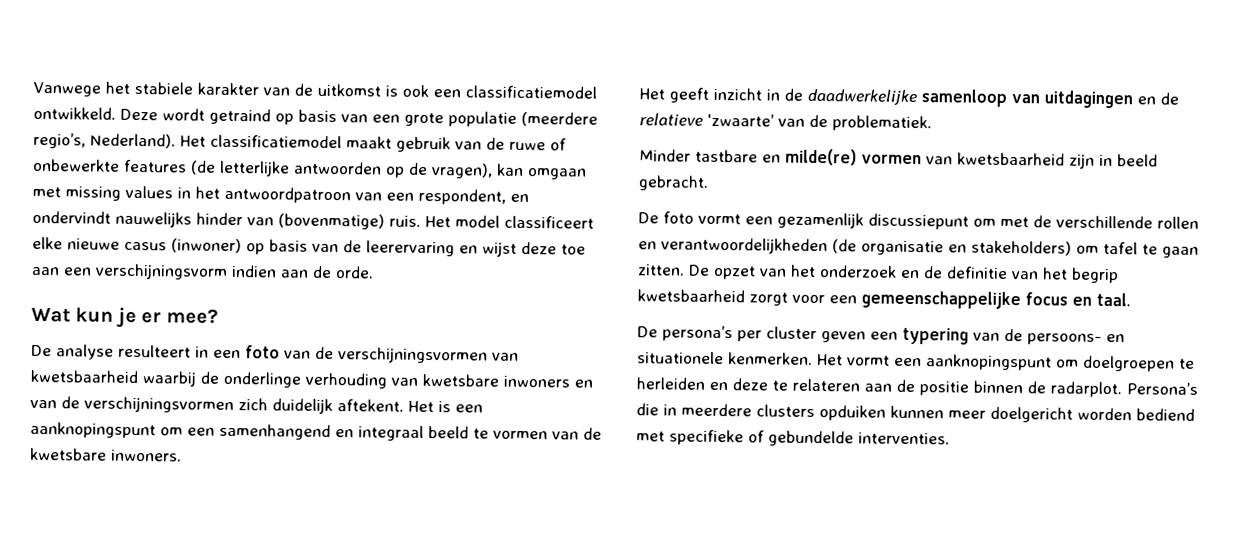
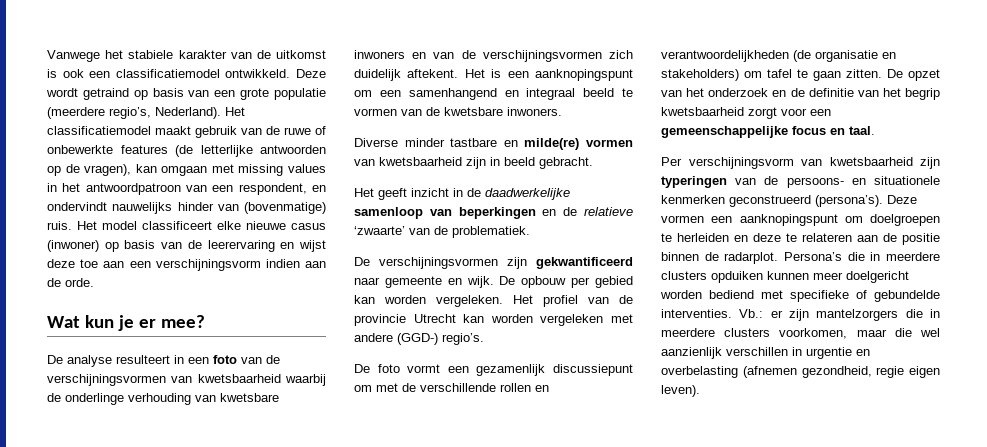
[639,87,1179,109] [639,113,932,132] [639,149,691,162] Het geeft inzicht in de daadwerkelijke samenloop van uitdagingen en de relatieve ‘zwaarte’ van de problematiek. // Minder -> [354,138,445,147] Diverse minder
(709, 183) none -> [354,188,570,200] [354,207,633,219] [354,226,530,238] [354,257,633,269] [354,276,633,288] [354,295,633,307] [354,314,633,326] [354,333,484,345] // Het geeft inzicht in de daadwerkelijke samenloop van beperkingen en de relatieve ‘zwaarte’ van de problematiek. // De verschijningsvormen zijn gekwantificeerd naar gemeente en wijk. De opbouw per gebied kan worden vergeleken. Het profiel van de provincie Utrecht kan worden vergeleken met andere (GGD-) regio’s.
[637,325,969,345] De persona’s per cluster geven een typering -> [661,157,940,169] [661,176,727,188] Per verschijningsvorm van kwetsbaarheid zijn typeringen
[728,352,890,366] kenmerken. Het vormt -> [661,195,917,207] [661,215,704,223] kenmerken geconstrueerd (persona’s). Deze vormen
(950, 438) none -> [739,309,940,321] [661,328,940,339] [661,347,870,359] [661,366,940,378] [661,385,700,397] Vb.: er zijn mantelzorgers die in meerdere clusters voorkomen, maar die wel aanzienlijk verschillen in urgentie en overbelasting (afnemen gezondheid, regie eigen leven).

